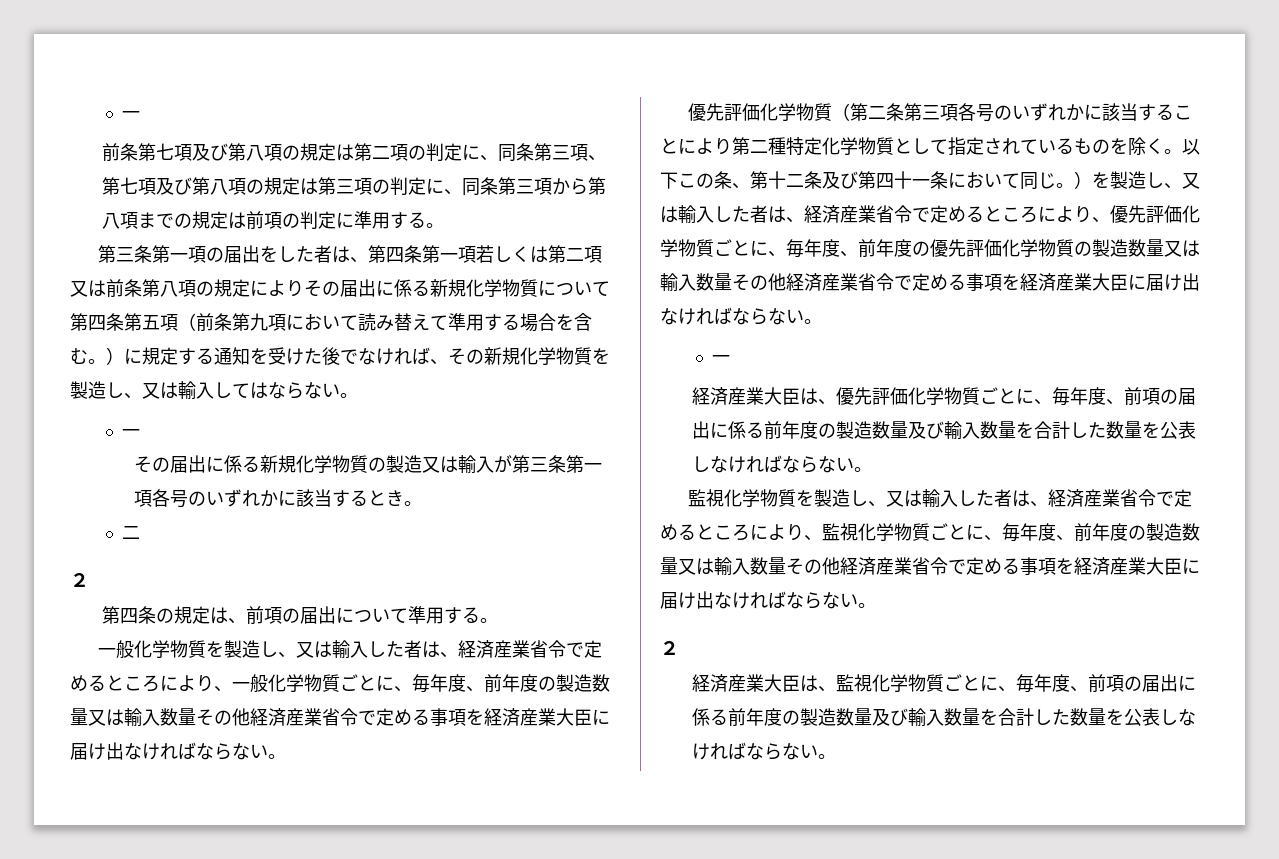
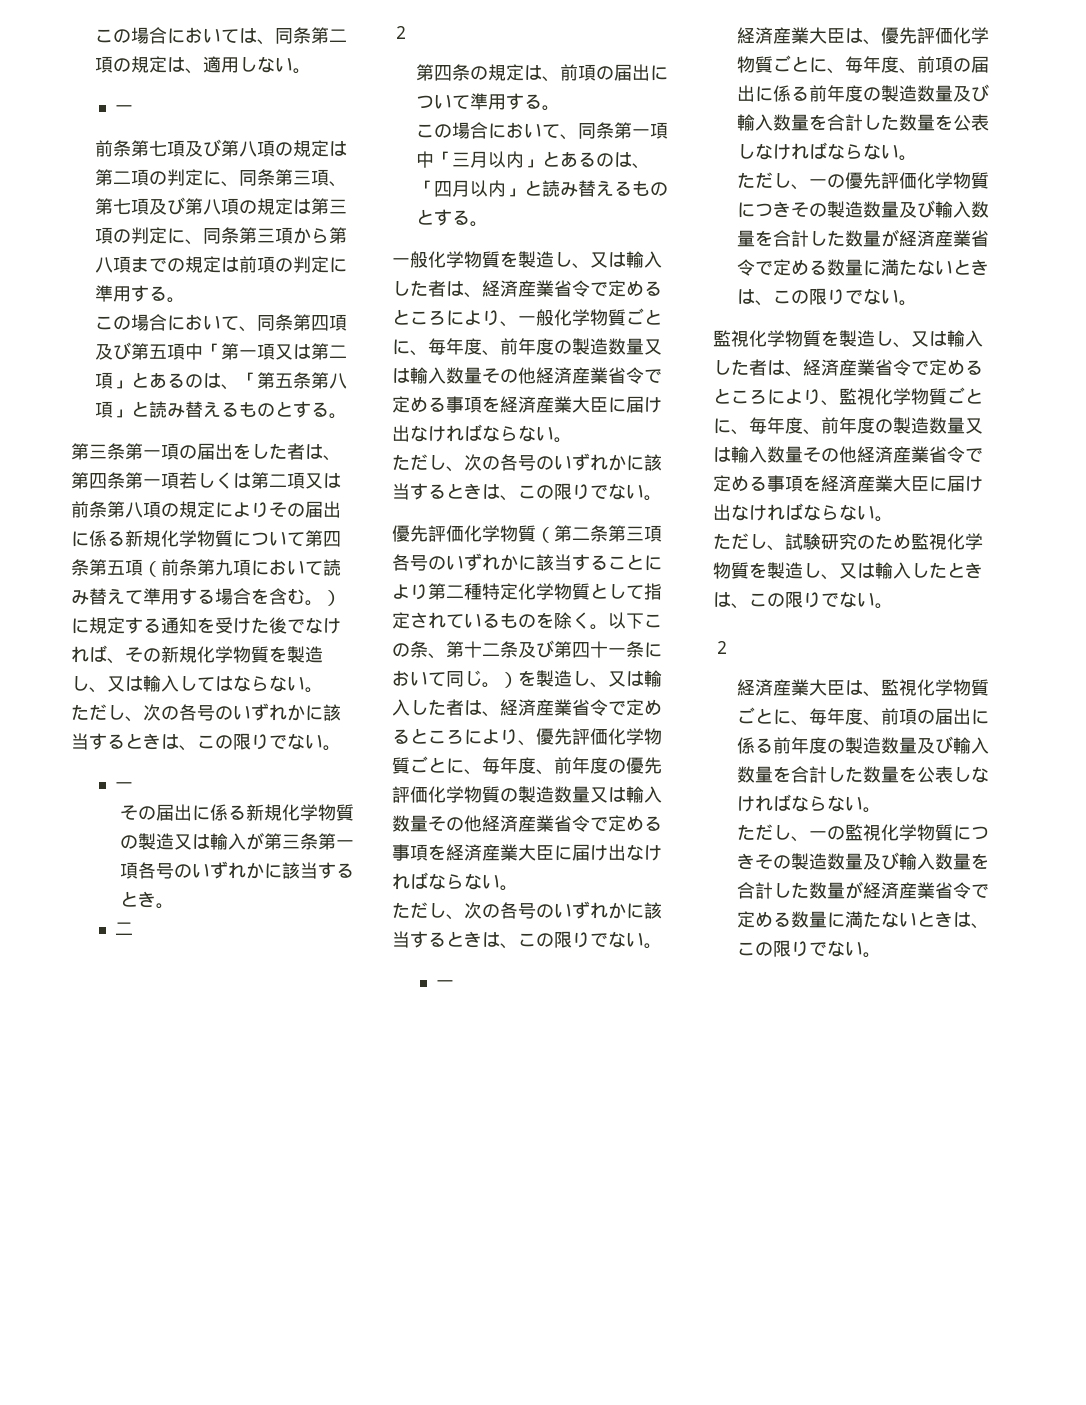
(121, 115) none -> [95,27,348,45] [95,56,312,74] この場合においては、同条第二項の規定は、適用しない。 //
(445, 225) none -> [95,314,348,332] [95,342,348,360] [95,372,348,390] [95,401,348,419] // この場合において、同条第四項及び第五項中「第一項又は第二項」とあるのは、「第五条第八項」と読み替えるものとする。
(358, 395) none -> [71,703,341,722] [71,733,341,751] // ただし、次の各号のいずれかに該当するときは、この限りでない。
(499, 620) none -> [416,122,669,140] [416,151,651,169] [416,180,669,197] [416,209,489,227] // この場合において、同条第一項中「三月以内」とあるのは、「四月以内」と読み替えるものとする。
(286, 756) none -> [392,453,662,472] [392,483,662,501] // ただし、次の各号のいずれかに該当するときは、この限りでない。
(822, 321) none -> [392,901,662,920] [392,931,662,949] // ただし、次の各号のいずれかに該当するときは、この限りでない。
(873, 469) none -> [737,172,990,190] [737,200,990,218] [737,229,990,247] [737,259,990,276] [737,288,918,306] // ただし、一の優先評価化学物質につきその製造数量及び輸入数量を合計した数量が経済産業省令で定める数量に満たないときは、この限りでない。
(876, 605) none -> [713,533,983,551] [713,562,983,580] [713,591,893,609] // ただし、試験研究のため監視化学物質を製造し、又は輸入したときは、この限りでない。
(837, 756) none -> [737,824,990,842] [737,852,990,870] [737,881,990,899] [737,911,990,929] [737,940,882,958] // ただし、一の監視化学物質につきその製造数量及び輸入数量を合計した数量が経済産業省令で定める数量に満たないときは、この限りでない。

